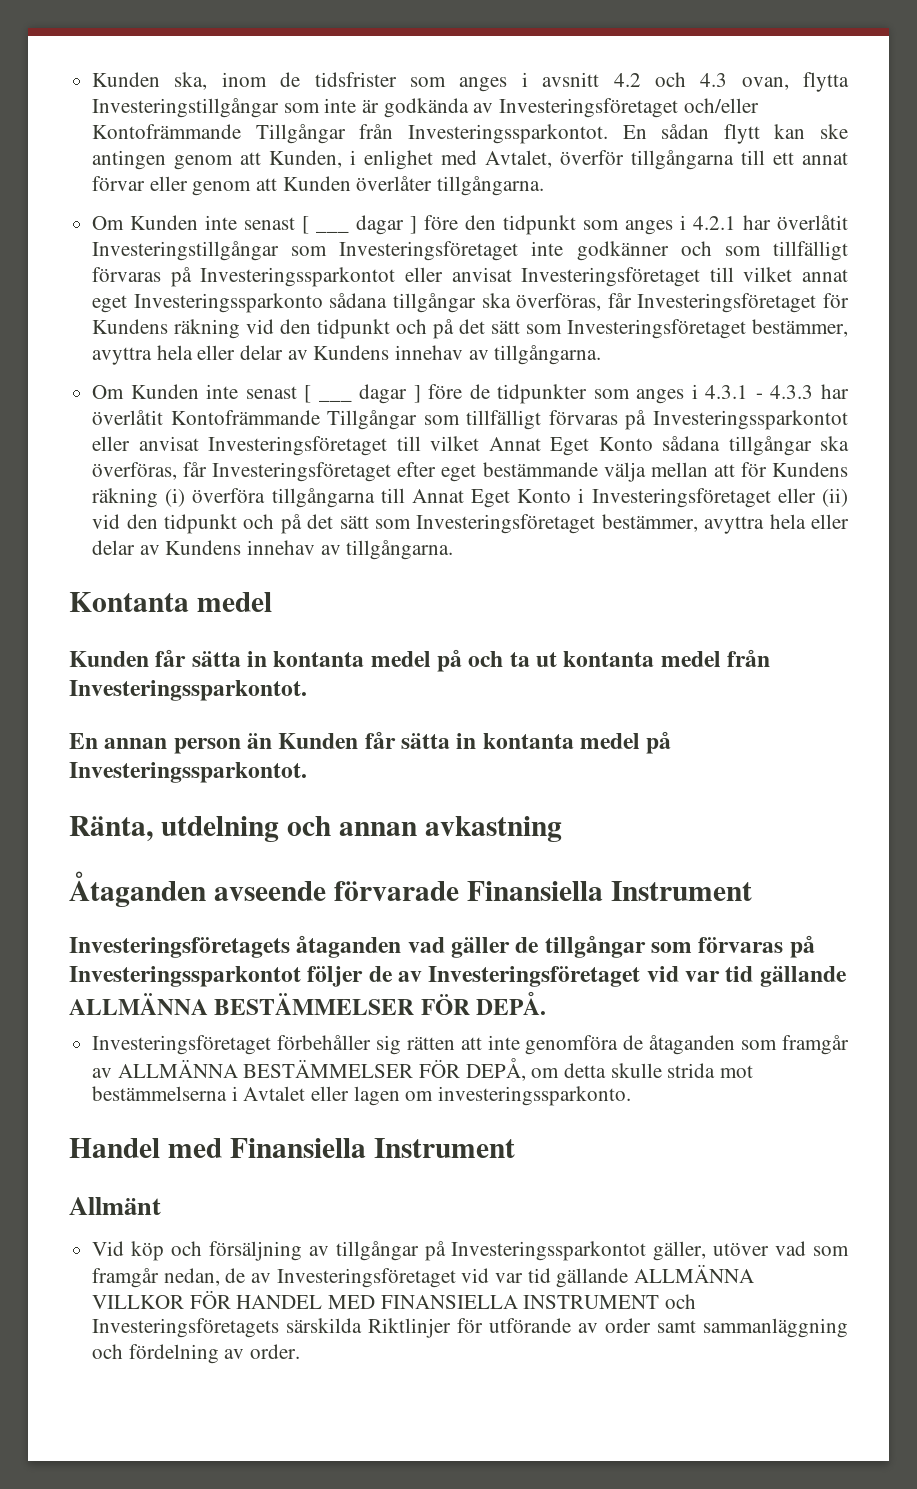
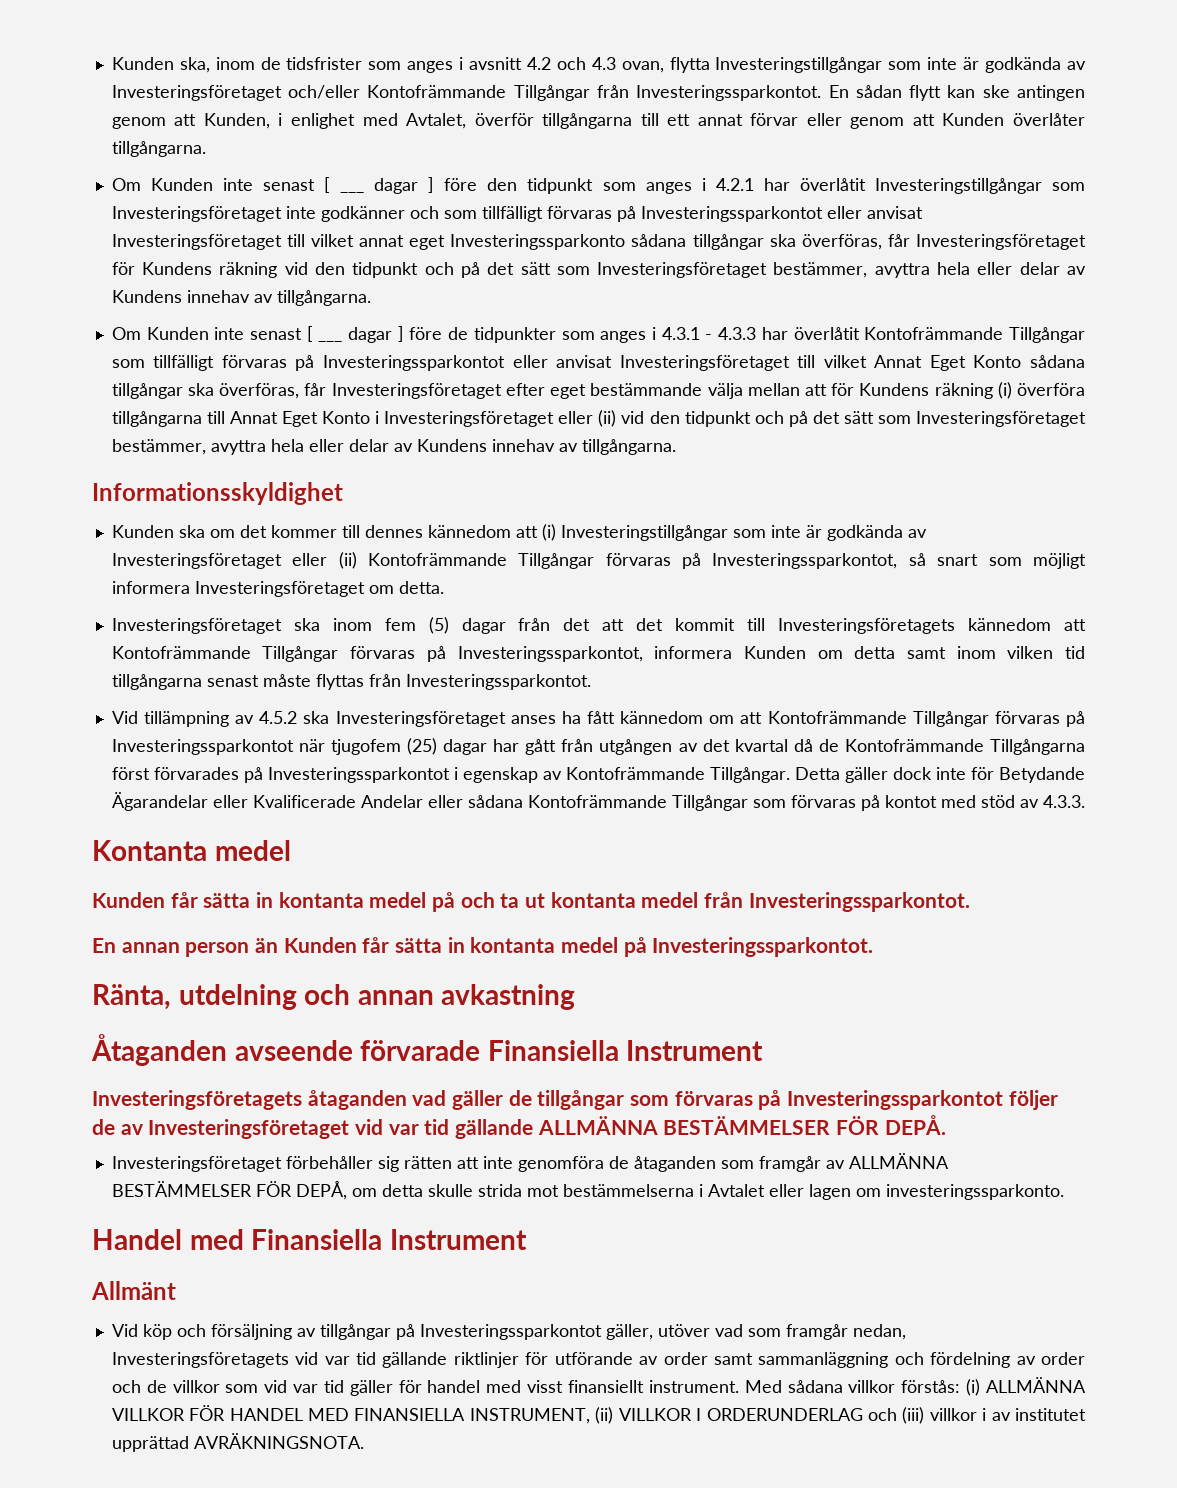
(454, 550) none -> [92,482,343,505] [111,524,927,541] [111,552,1086,569] [111,581,444,597] [111,617,1086,634] [111,646,1086,662] [111,674,591,690] [111,711,1085,727] [111,738,1086,755] [111,767,1086,783] [111,792,1085,811] // Informationsskyldighet // Kunden ska om det kommer till dennes kännedom att (i) Investeringstillgångar som inte är godkända av Investeringsföretaget eller (ii) Kontofrämmande Tillgångar förvaras på Investeringssparkontot, så snart som möjligt informera Investeringsföretaget om detta. // Investeringsföretaget ska inom fem (5) dagar från det att det kommit till Investeringsföretagets kännedom att Kontofrämmande Tillgångar förvaras på Investeringssparkontot, informera Kunden om detta samt inom vilken tid tillgångarna senast måste flyttas från Investeringssparkontot. // Vid tillämpning av 4.5.2 ska Investeringsföretaget anses ha fått kännedom om att Kontofrämmande Tillgångar förvaras på Investeringssparkontot när tjugofem (25) dagar har gått från utgången av det kvartal då de Kontofrämmande Tillgångarna först förvarades på Investeringssparkontot i egenskap av Kontofrämmande Tillgångar. Detta gäller dock inte för Betydande Ägarandelar eller Kvalificerade Andelar eller sådana Kontofrämmande Tillgångar som förvaras på kontot med stöd av 4.3.3.
[225,1264,755,1288] [92,1290,697,1309] [92,1318,452,1338] de av Investeringsföretaget vid var tid gällande ALLMÄNNA VILLKOR FÖR HANDEL MED FINANSIELLA INSTRUMENT och Investeringsföretagets särskilda Riktlinjer -> [111,1352,519,1368] Investeringsföretagets vid var tid gällande riktlinjer
[250,1344,301,1359] order. -> [1040,1352,1085,1365] [111,1377,1086,1396] [111,1405,1086,1424] [111,1433,364,1452] order och de villkor som vid var tid gäller för handel med visst finansiellt instrument. Med sådana villkor förstås: (i) ALLMÄNNA VILLKOR FÖR HANDEL MED FINANSIELLA INSTRUMENT, (ii) VILLKOR I ORDERUNDERLAG och (iii) villkor i av institutet upprättad AVRÄKNINGSNOTA.

